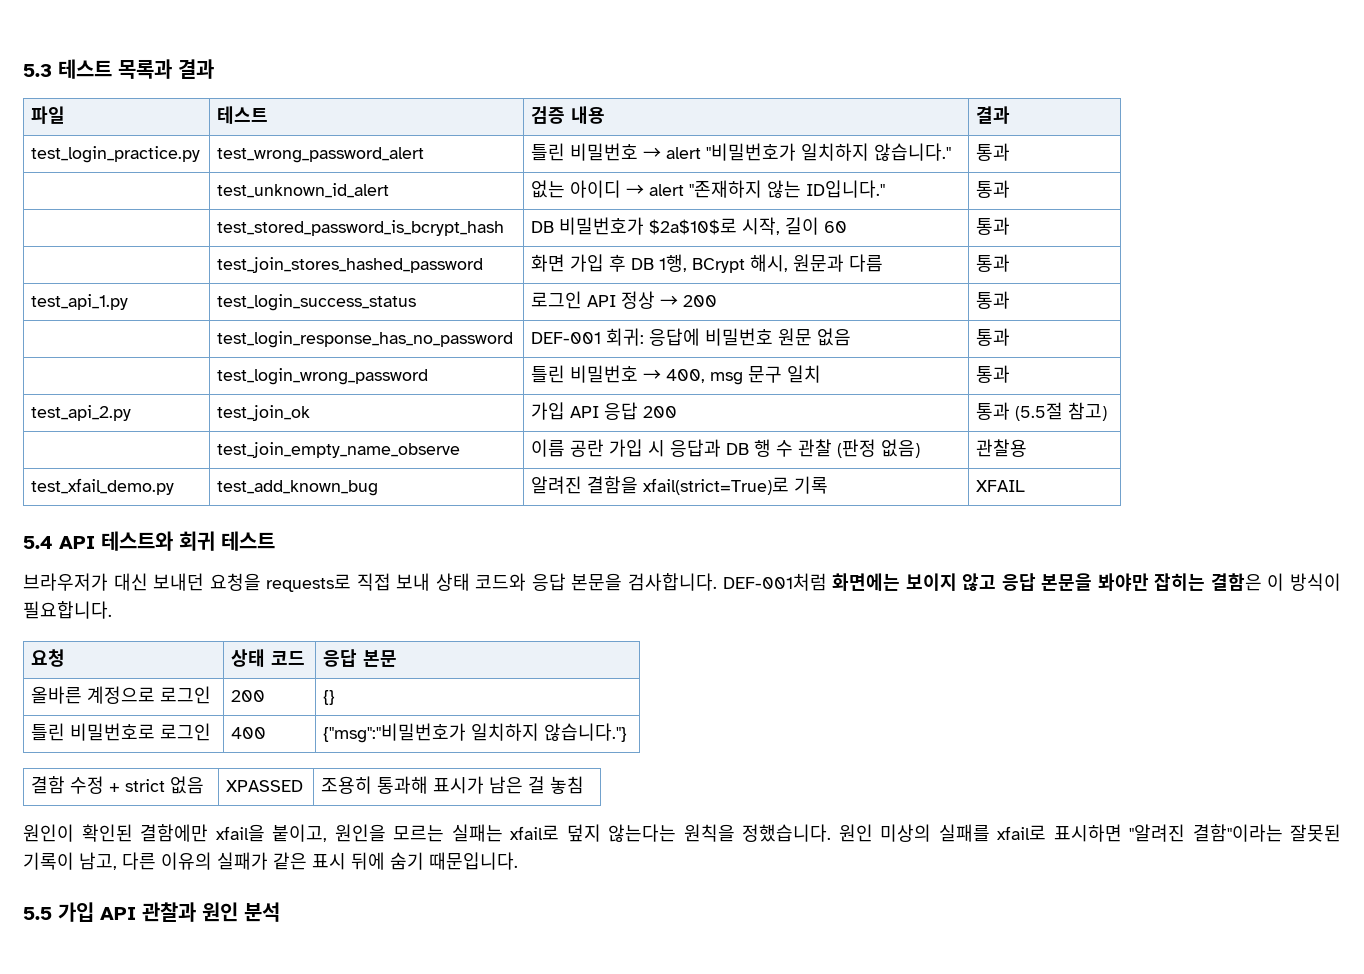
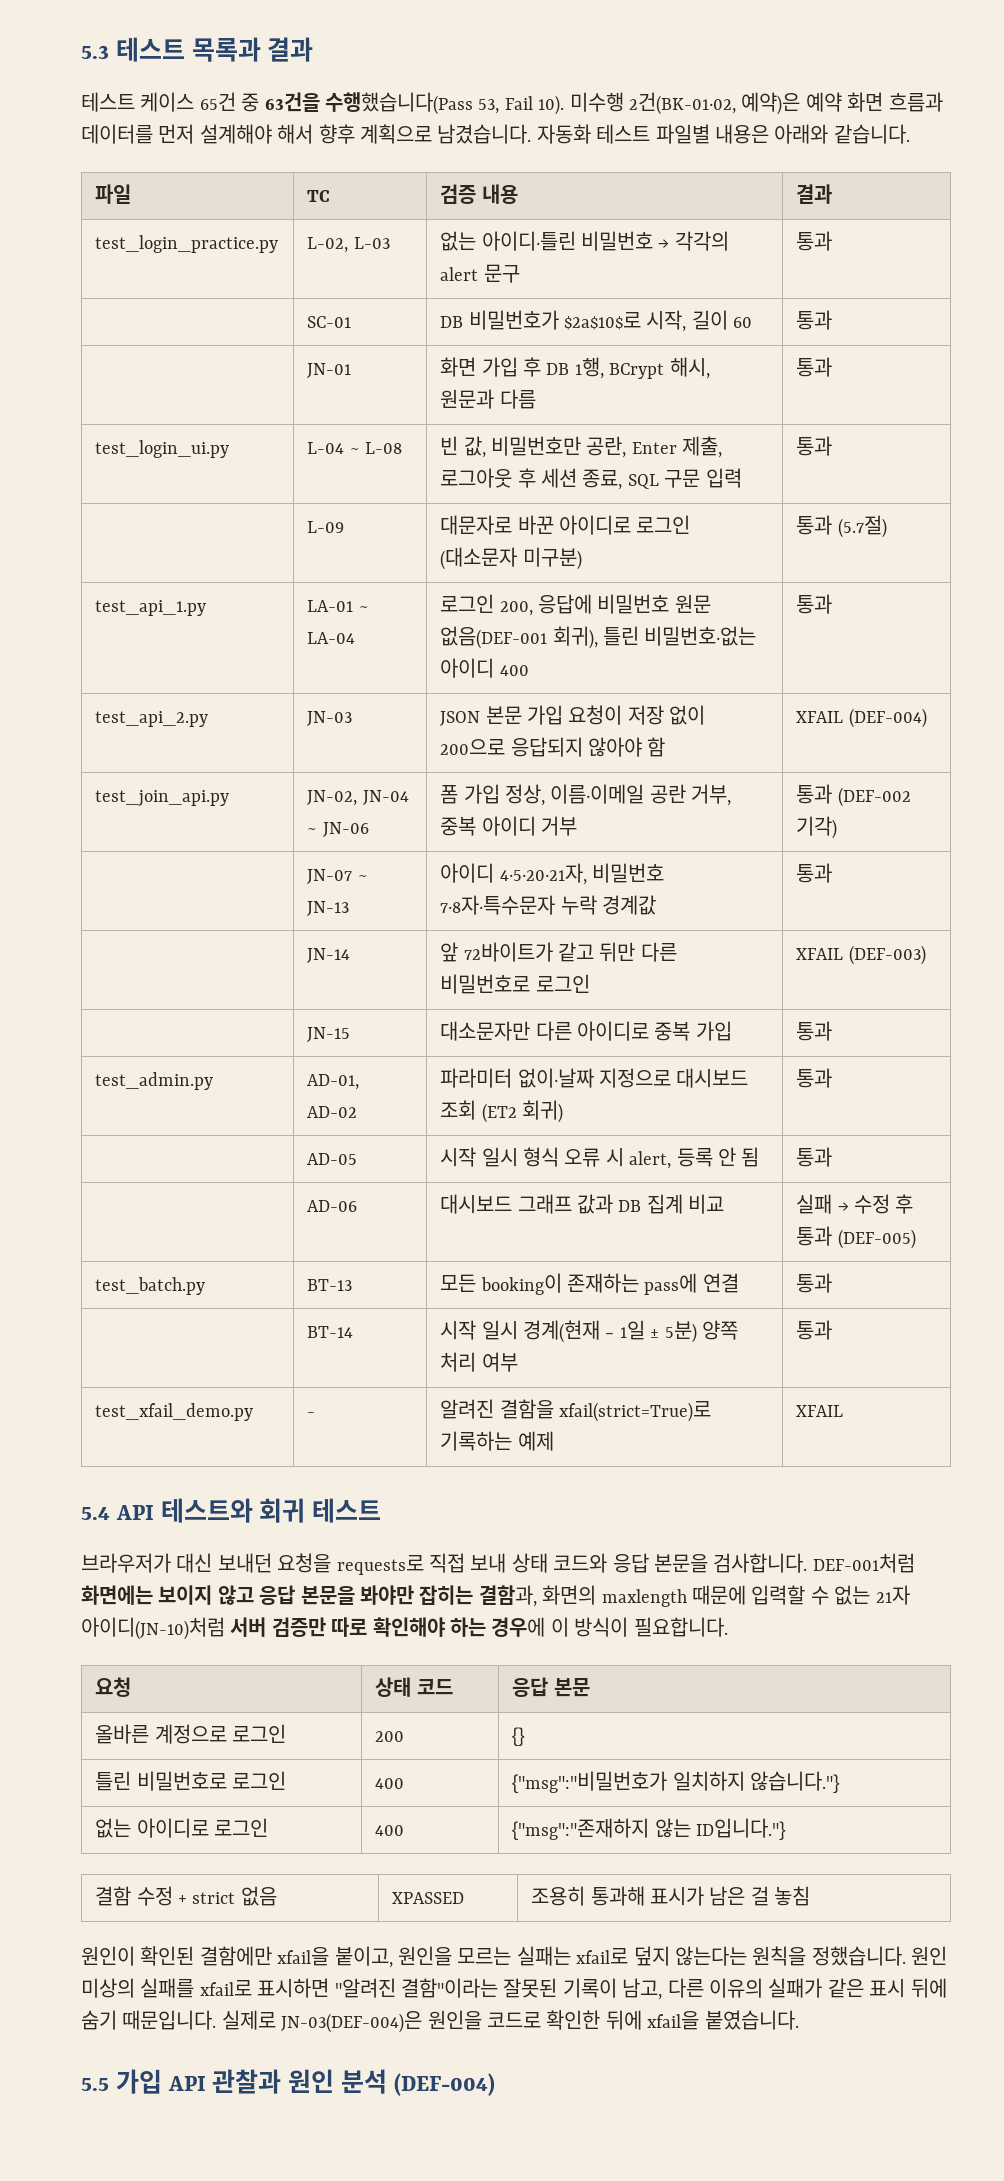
(214, 69) none -> [81,92,943,115] [81,124,910,144] // 테스트 케이스 65건 중 63건을 수행했습니다(Pass 53, Fail 10). 미수행 2건(BK-01·02, 예약)은 예약 화면 흐름과 데이터를 먼저 설계해야 해서 향후 계획으로 남겼습니다. 자동화 테스트 파일별 내용은 아래와 같습니다.
[217,106,269,124] 테스트 -> [307,190,331,202] TC
[217,147,425,163] [531,143,952,161] [976,143,1011,161] [217,183,390,198] [531,180,886,198] [976,180,1011,198] [217,220,505,236] test_wrong_password_alert | 틀린 비밀번호 → alert "비밀번호가 일치하지 않습니다." | 통과 // | test_unknown_id_alert | 없는 아이디 → alert "존재하지 않는 ID입니다." | 통과 // | test_stored_password_is_bcrypt_hash -> [307,237,390,253] [440,231,729,251] [440,264,520,283] [796,231,833,251] [307,316,352,328] L-02, L-03 | 없는 아이디·틀린 비밀번호 → 각각의 alert 문구 | 통과 // | SC-01
[217,257,484,273] test_join_stores_hashed_password -> [307,363,352,378] JN-01
[31,294,129,310] [217,294,417,311] [531,291,718,309] [976,291,1011,309] [217,331,514,348] [531,328,852,346] [976,328,1011,346] [217,368,429,385] [531,365,822,385] [976,365,1011,383] [31,405,132,421] [217,405,311,421] [531,402,678,420] [976,402,1108,421] [217,442,461,458] [531,439,921,458] [976,439,1028,457] test_api_1.py | test_login_success_status | 로그인 API 정상 → 200 | 통과 // | test_login_response_has_no_password | DEF-001 회귀: 응답에 비밀번호 원문 없음 | 통과 // | test_login_wrong_password | 틀린 비밀번호 → 400, msg 문구 일치 | 통과 // test_api_2.py | test_join_ok | 가입 API 응답 200 | 통과 (5.5절 참고) // | test_join_empty_name_observe | 이름 공란 가입 시 응답과 DB 행 수 관찰 (판정 없음) | 관찰용 -> [95,440,230,458] [307,442,402,454] [440,436,723,458] [440,468,742,490] [796,436,833,456] [307,521,345,533] [440,515,691,535] [440,547,582,570] [796,515,887,538] [95,600,207,616] [307,600,369,612] [307,632,356,644] [440,594,711,616] [440,626,757,649] [440,658,529,678] [796,594,833,614] [95,711,209,727] [307,711,353,726] [440,705,706,726] [440,737,666,757] [796,708,927,728] [95,790,230,807] [307,790,409,806] [307,822,369,837] [440,784,732,806] [440,816,577,836] [796,784,911,807] [796,816,838,839] [307,869,368,884] [307,901,350,916] [440,863,664,885] [440,895,656,915] [796,863,833,883] [307,948,351,963] [440,942,677,962] [440,974,590,994] [796,945,926,965] [307,1027,351,1042] [440,1021,732,1041] [796,1021,833,1041] [95,1072,214,1090] [307,1074,360,1090] [307,1106,358,1118] [440,1068,749,1088] [440,1100,563,1123] [796,1068,833,1088] [307,1153,358,1165] [440,1147,760,1169] [796,1147,833,1167] [307,1200,358,1212] [440,1194,725,1214] [796,1194,914,1214] [796,1226,916,1249] [95,1277,206,1295] [307,1279,353,1291] [440,1273,739,1295] [796,1273,833,1293] [307,1326,354,1338] [440,1320,738,1343] [440,1352,518,1372] [796,1320,833,1340] test_login_ui.py | L-04 ~ L-08 | 빈 값, 비밀번호만 공란, Enter 제출, 로그아웃 후 세션 종료, SQL 구문 입력 | 통과 // | L-09 | 대문자로 바꾼 아이디로 로그인 (대소문자 미구분) | 통과 (5.7절) // test_api_1.py | LA-01 ~ LA-04 | 로그인 200, 응답에 비밀번호 원문 없음(DEF-001 회귀), 틀린 비밀번호·없는 아이디 400 | 통과 // test_api_2.py | JN-03 | JSON 본문 가입 요청이 저장 없이 200으로 응답되지 않아야 함 | XFAIL (DEF-004) // test_join_api.py | JN-02, JN-04 ~ JN-06 | 폼 가입 정상, 이름·이메일 공란 거부, 중복 아이디 거부 | 통과 (DEF-002 기각) // | JN-07 ~ JN-13 | 아이디 4·5·20·21자, 비밀번호 7·8자·특수문자 누락 경계값 | 통과 // | JN-14 | 앞 72바이트가 같고 뒤만 다른 비밀번호로 로그인 | XFAIL (DEF-003) // | JN-15 | 대소문자만 다른 아이디로 중복 가입 | 통과 // test_admin.py | AD-01, AD-02 | 파라미터 없이·날짜 지정으로 대시보드 조회 (ET2 회귀) | 통과 // | AD-05 | 시작 일시 형식 오류 시 alert, 등록 안 됨 | 통과 // | AD-06 | 대시보드 그래프 값과 DB 집계 비교 | 실패 → 수정 후 통과 (DEF-005) // test_batch.py | BT-13 | 모든 booking이 존재하는 pass에 연결 | 통과 // | BT-14 | 시작 일시 경계(현재 − 1일 ± 5분) 양쪽 처리 여부 | 통과
[217,480,379,496] test_add_known_bug -> [307,1412,316,1417] -
[794,476,829,494] 기록 -> [440,1431,554,1451] 기록하는 예제
[1210,573,1262,591] 결함은 -> [478,1585,910,1607] [81,1617,546,1640] 결함과, 화면의 maxlength 때문에 입력할 수 없는 21자 아이디(JN-10)처럼 서버 검증만 따로 확인해야 하는 경우에
(628, 732) none -> [95,1818,268,1838] [375,1825,405,1836] [512,1818,786,1840] // 없는 아이디로 로그인 | 400 | {"msg":"존재하지 않는 ID입니다."}
(518, 861) none -> [221,2010,799,2033] 실제로 JN-03(DEF-004)은 원인을 코드로 확인한 뒤에 xfail을 붙였습니다.
(280, 912) none -> [393,2073,495,2096] (DEF-004)

